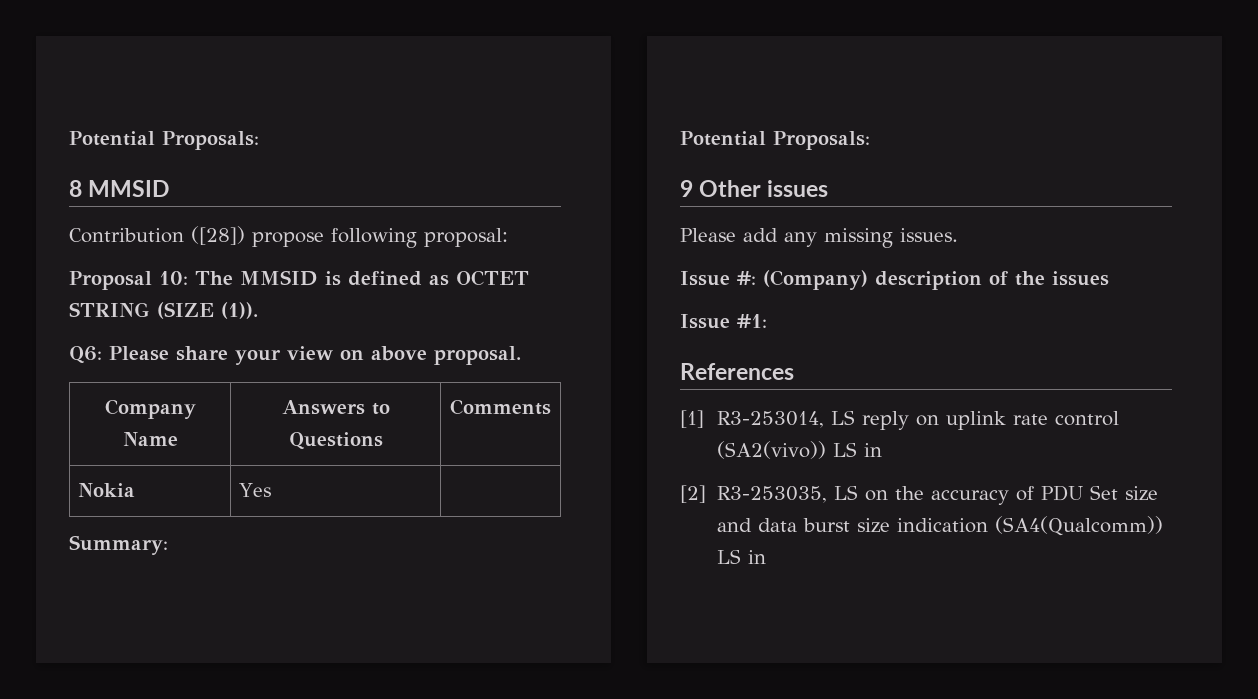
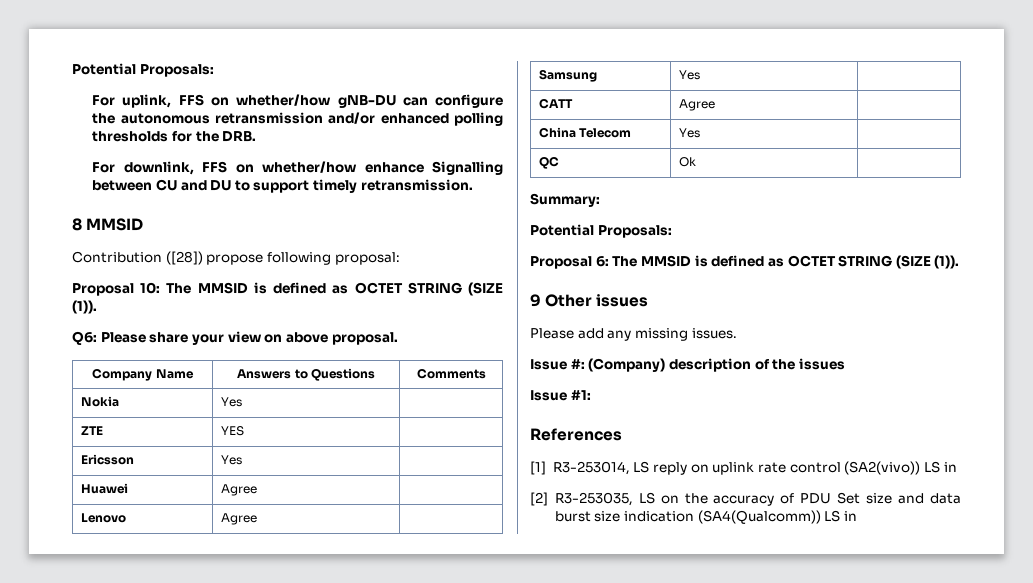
[69,131,259,150] Potential Proposals: -> [72,63,214,77] [92,94,503,108] [92,112,503,126] [92,131,257,142] [92,161,503,175] [92,179,473,193] Potential Proposals: // For uplink, FFS on whether/how gNB-DU can configure the autonomous retransmission and/or enhanced polling thresholds for the DRB. // For downlink, FFS on whether/how enhance Signalling between CU and DU to support timely retransmission.
[69,535,168,555] [680,131,870,150] // Summary: // Potential Proposals: -> [80,426,103,435] [220,426,244,436] [80,454,134,465] [220,455,242,465] [80,483,128,494] [220,484,257,496] [80,513,126,523] [220,513,257,525] [538,69,597,82] [678,70,700,80] [538,98,573,109] [678,99,715,111] [538,127,631,138] [678,128,700,138] [538,156,559,169] [678,157,696,167] [530,193,600,207] [530,224,672,238] [530,255,960,269] // ZTE | YES | // Ericsson | Yes | // Huawei | Agree | // Lenovo | Agree | // Samsung | Yes | // CATT | Agree | // China Telecom | Yes | // QC | Ok | // Summary: // Potential Proposals: // Proposal 6: The MMSID is defined as OCTET STRING (SIZE (1)).

